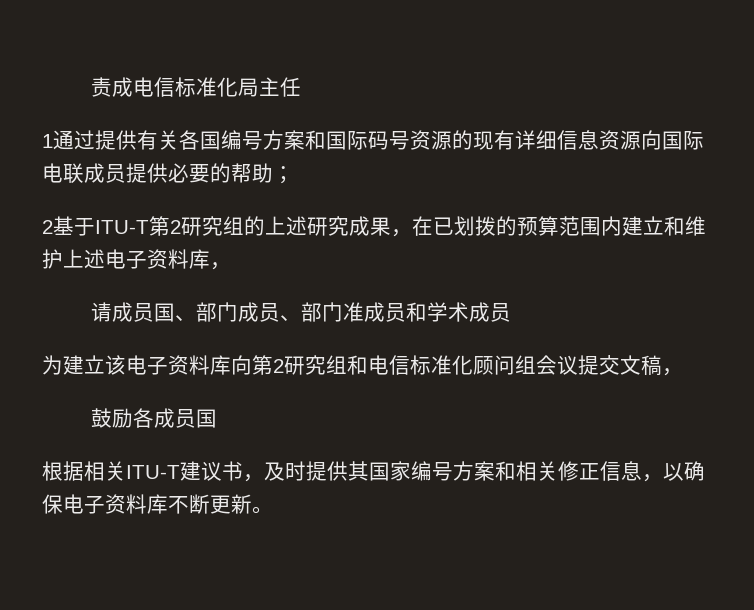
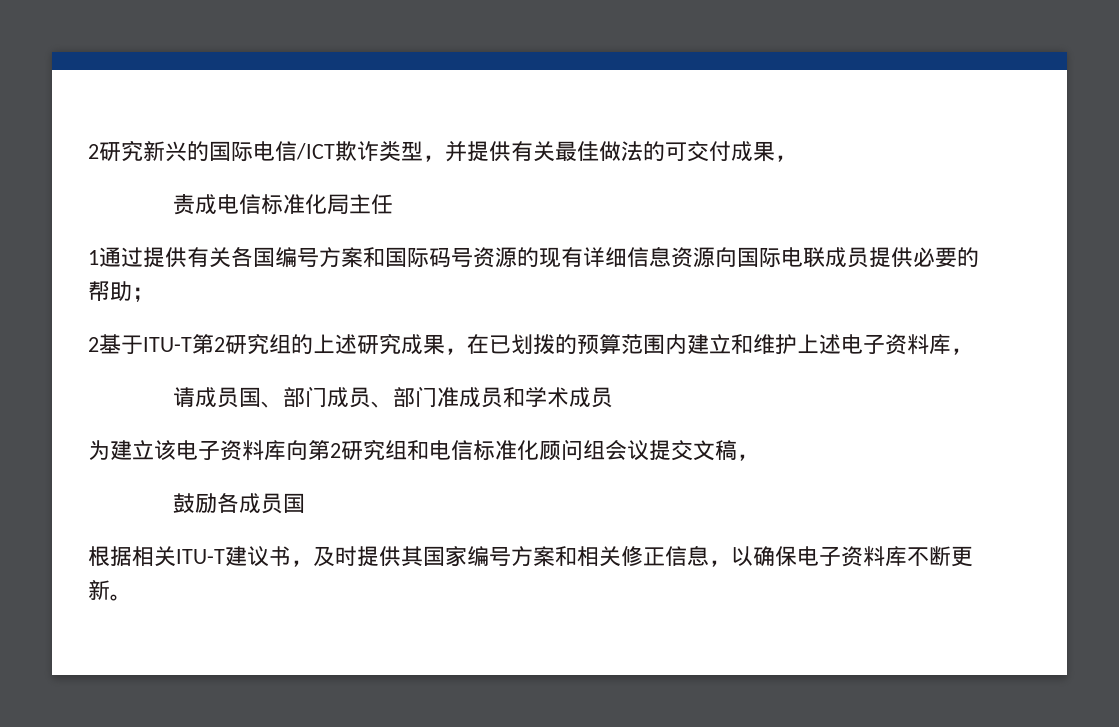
(90, 87) none -> [88,140,797,162] 2研究新兴的国际电信/ICT欺诈类型，并提供有关最佳做法的可交付成果， //

